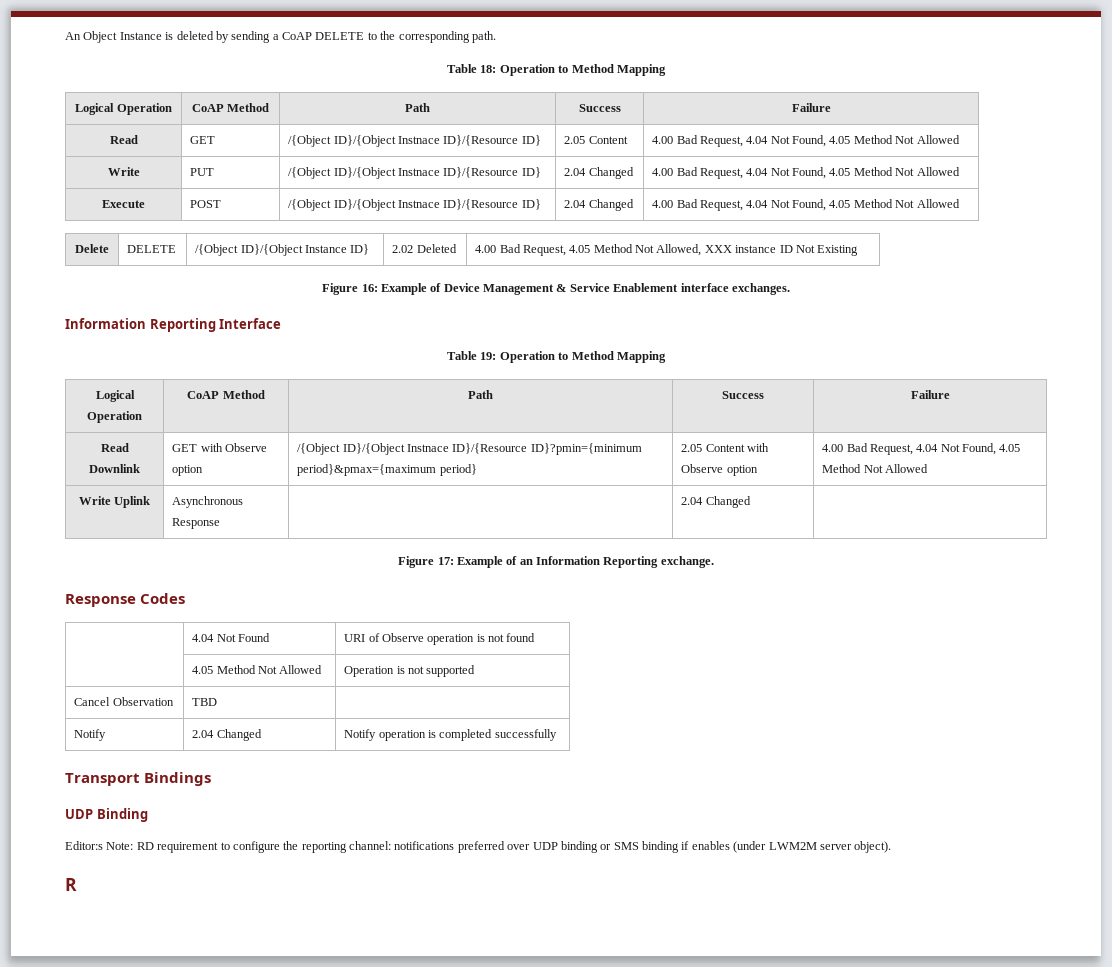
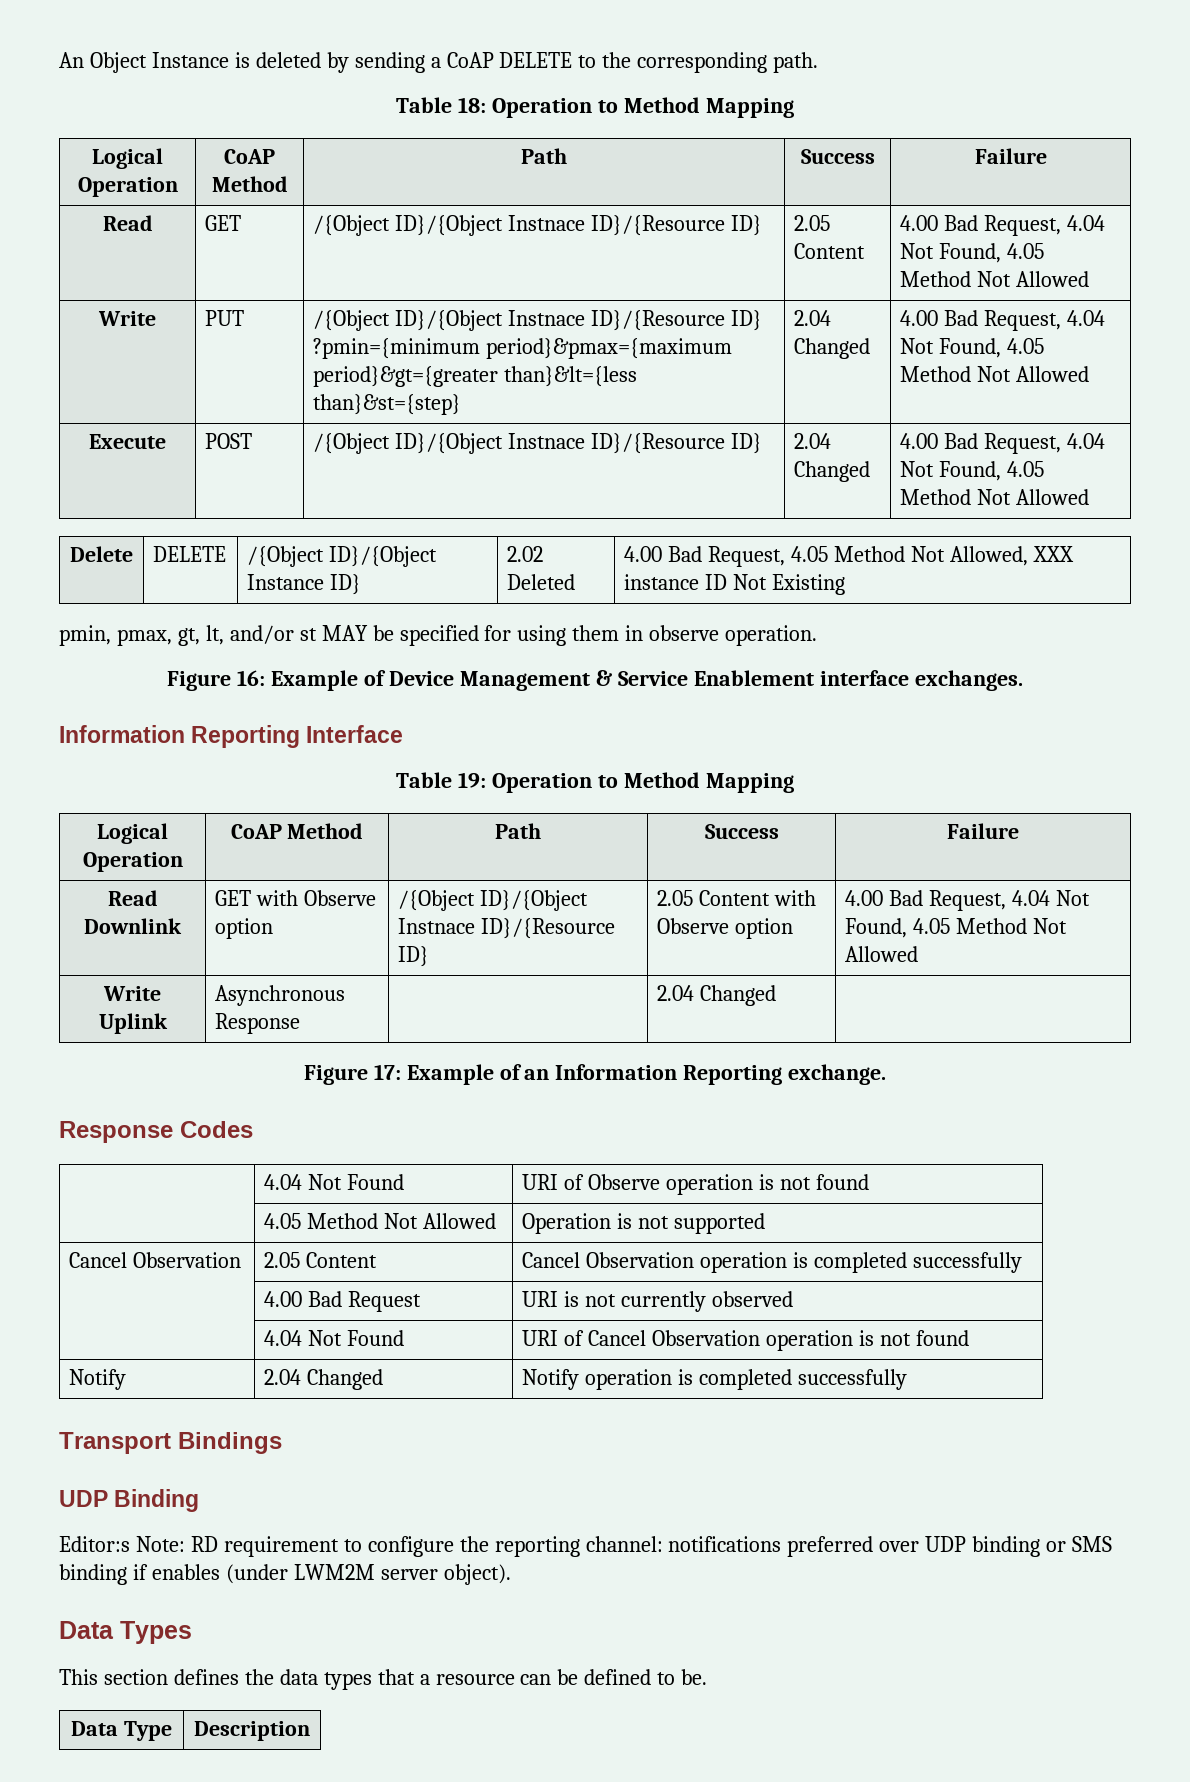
(541, 172) none -> [313,338,733,359] [313,366,638,387] [313,394,462,415] ?pmin={minimum period}&pmax={maximum period}&gt={greater than}&lt={less than}&st={step}
(859, 250) none -> [59,625,818,646] // pmin, pmax, gt, lt, and/or st MAY be specified for using them in observe operation.
[530,443,642,455] [297,464,477,476] ID}?pmin={minimum period}&pmax={maximum period} -> [398,946,430,967] ID}
[192,698,218,706] TBD | -> [264,1252,378,1268] [522,1252,1022,1273] [264,1291,422,1312] [522,1291,794,1312] [264,1330,405,1346] [522,1330,969,1351] 2.05 Content | Cancel Observation operation is completed successfully // | 4.00 Bad Request | URI is not currently observed // | 4.04 Not Found | URI of Cancel Observation operation is not found
[65,878,77,891] R -> [59,1621,192,1644] [59,1669,708,1690] [71,1721,172,1741] [194,1721,310,1741] Data Types // This section defines the data types that a resource can be defined to be. // Data Type | Description

